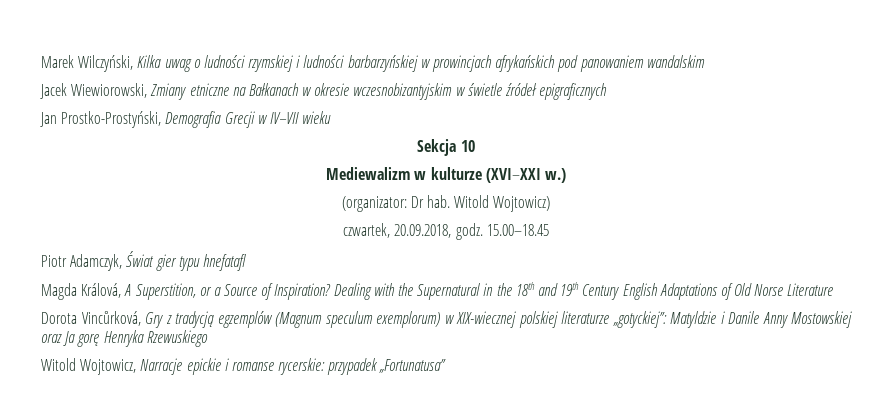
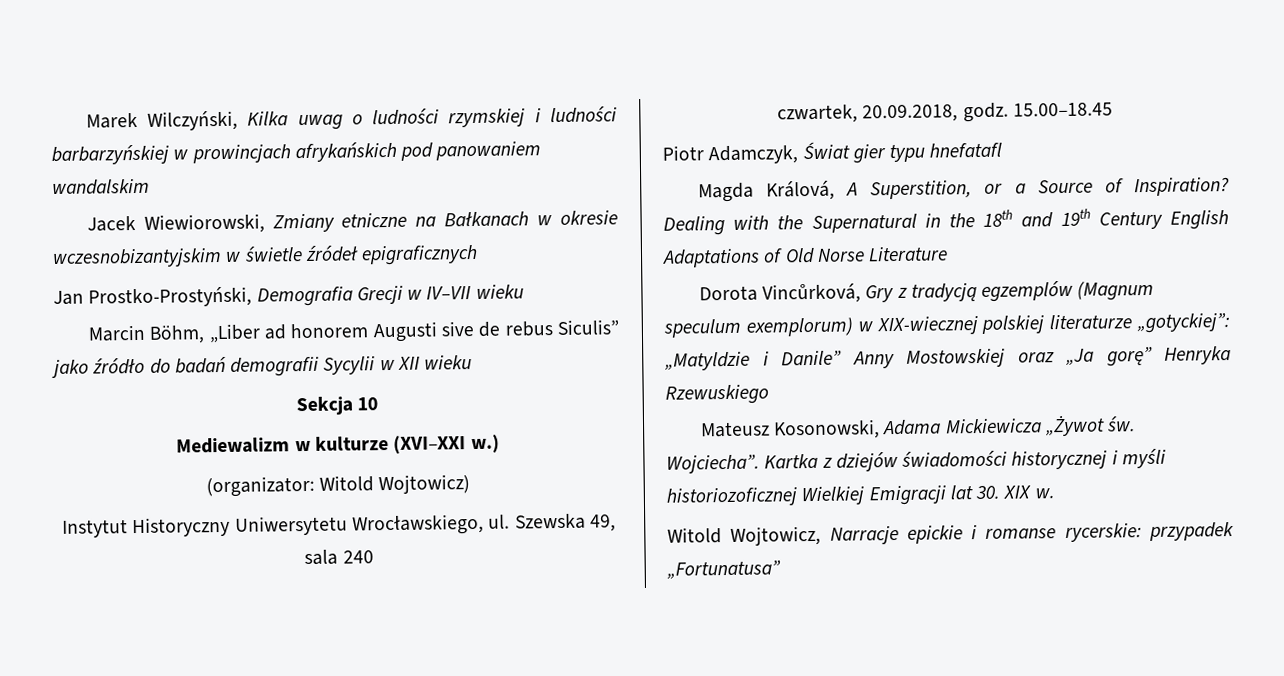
(332, 117) none -> [87,319,619,344] [51,355,473,379] // Marcin Böhm, „Liber ad honorem Augusti sive de rebus Siculis” jako źródło do badań demografii Sycylii w XII wieku
[410,195,450,208] Dr hab. -> (315, 486) none
(551, 204) none -> [62,513,616,538] [304,549,374,566] // Instytut Historyczny Uniwersytetu Wrocławskiego, ul. Szewska 49, sala 240
[670,311,759,328] Matyldzie i Danile -> [664,350,842,371] „Matyldzie i Danile”
[63,331,100,347] Ja gorę -> [1065,346,1153,367] „Ja gorę”
(208, 338) none -> [700,415,1137,440] [666,448,1166,474] [666,485,1055,507] // Mateusz Kosonowski, Adama Mickiewicza „Żywot św. Wojciecha”. Kartka z dziejów świadomości historycznej i myśli historiozoficznej Wielkiej Emigracji lat 30. XIX w.

